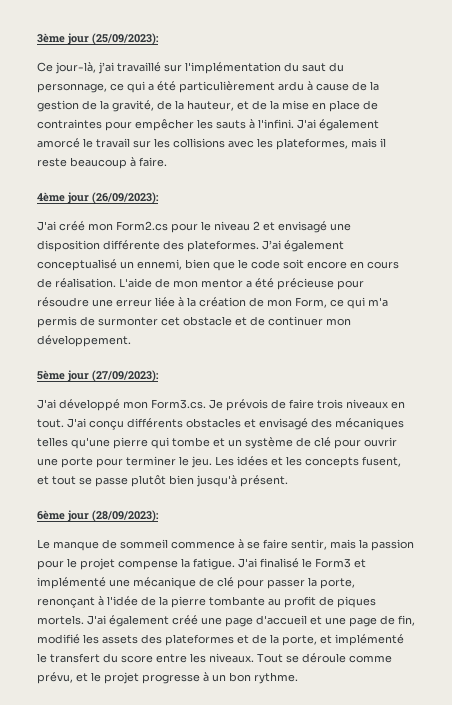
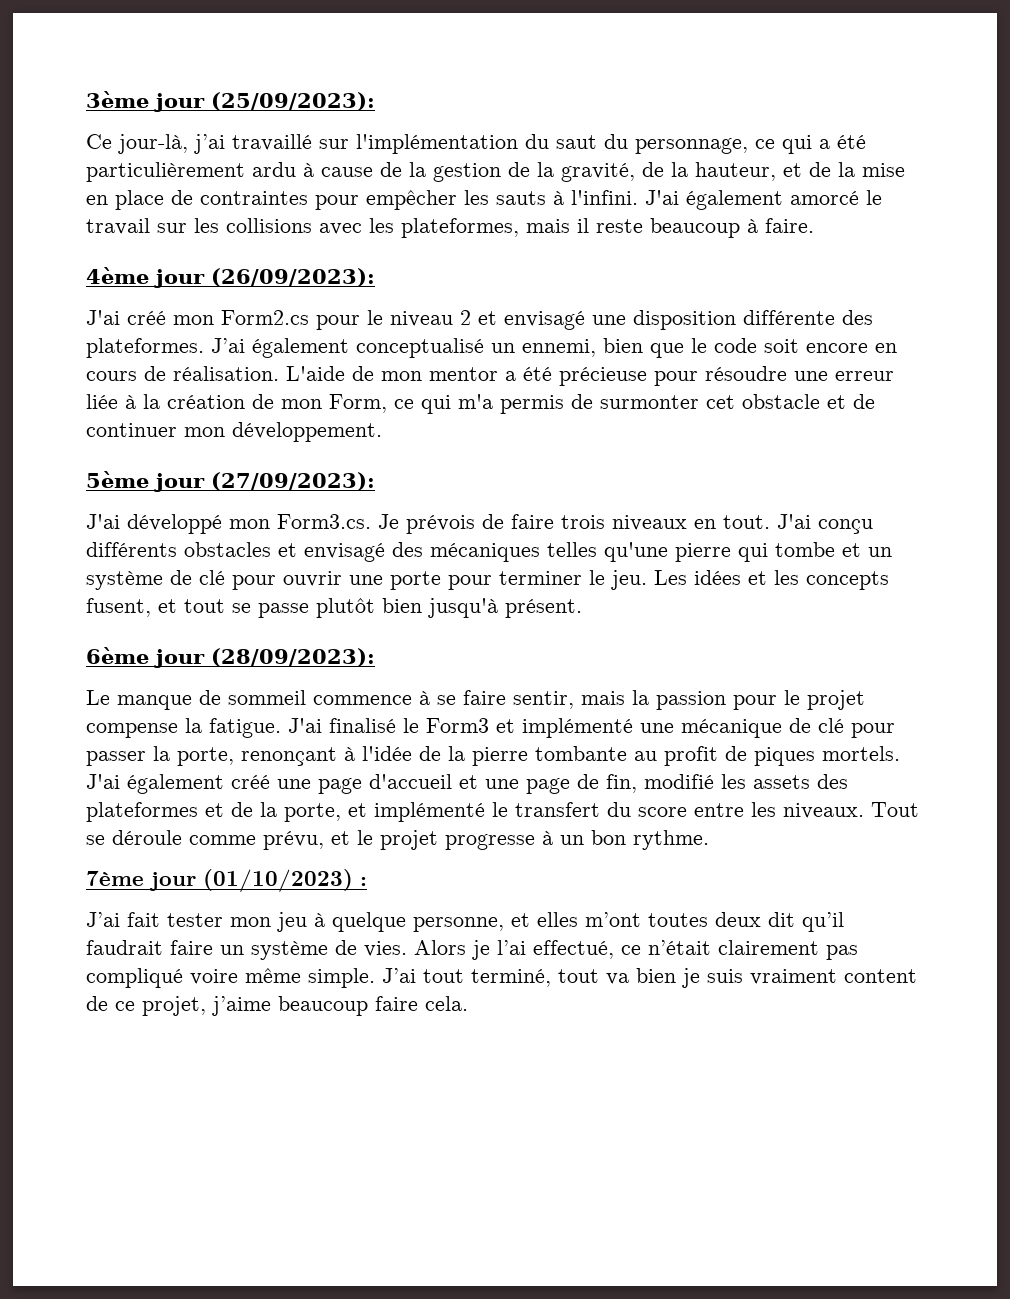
(298, 678) none -> [86,869,367,892] [86,912,844,932] [86,940,858,960] [86,968,917,988] [86,996,468,1016] // 7ème jour (01/10/2023) : // J’ai fait tester mon jeu à quelque personne, et elles m’ont toutes deux dit qu’il faudrait faire un système de vies. Alors je l’ai effectué, ce n’était clairement pas compliqué voire même simple. J’ai tout terminé, tout va bien je suis vraiment content de ce projet, j’aime beaucoup faire cela.

